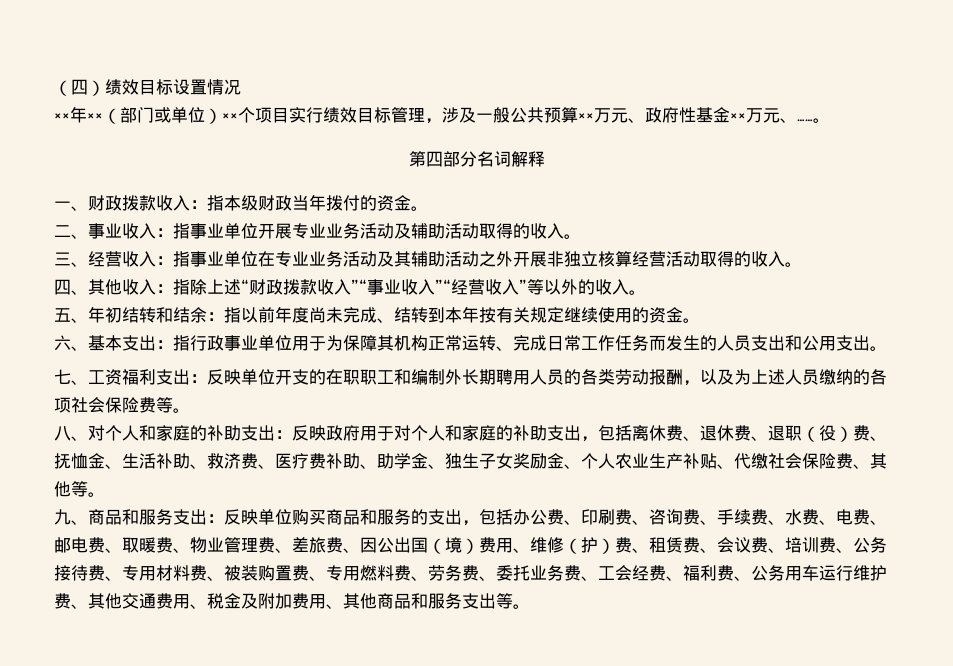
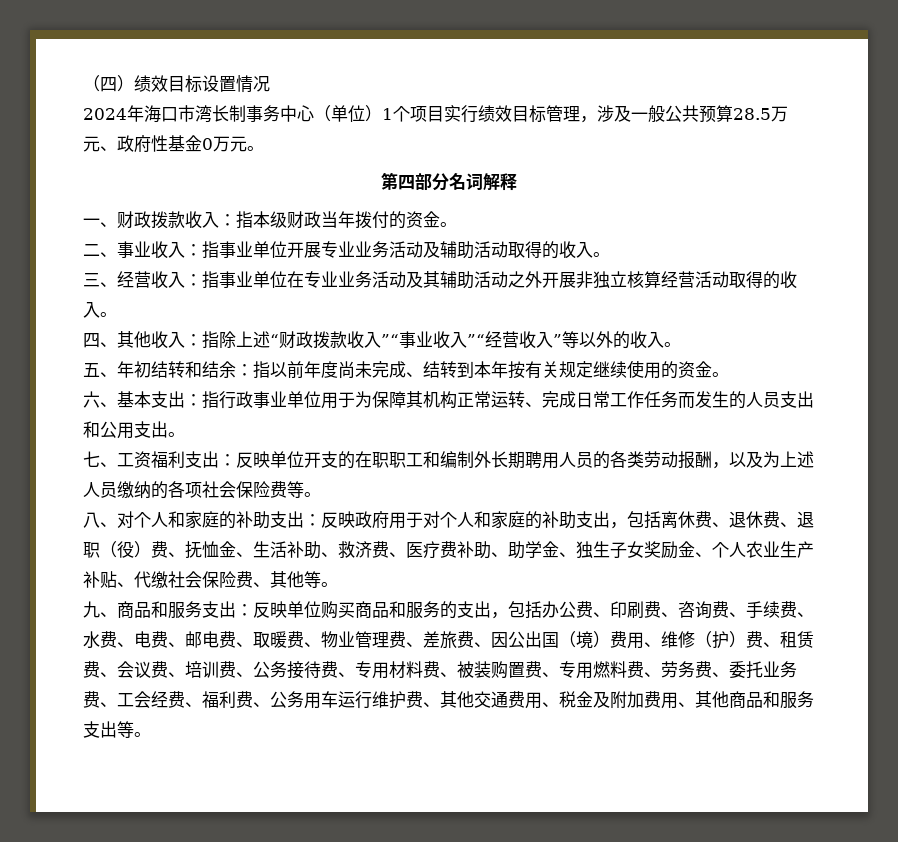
[54,106,238,124] ××年××（部门或单位）×× -> [83,105,393,123] 2024年海口市湾长制事务中心（单位）1
[578,113,594,121] ×× -> [733,108,771,120] 28.5
[730,108,813,123] ××万元、…… -> [202,136,247,152] 0万元

